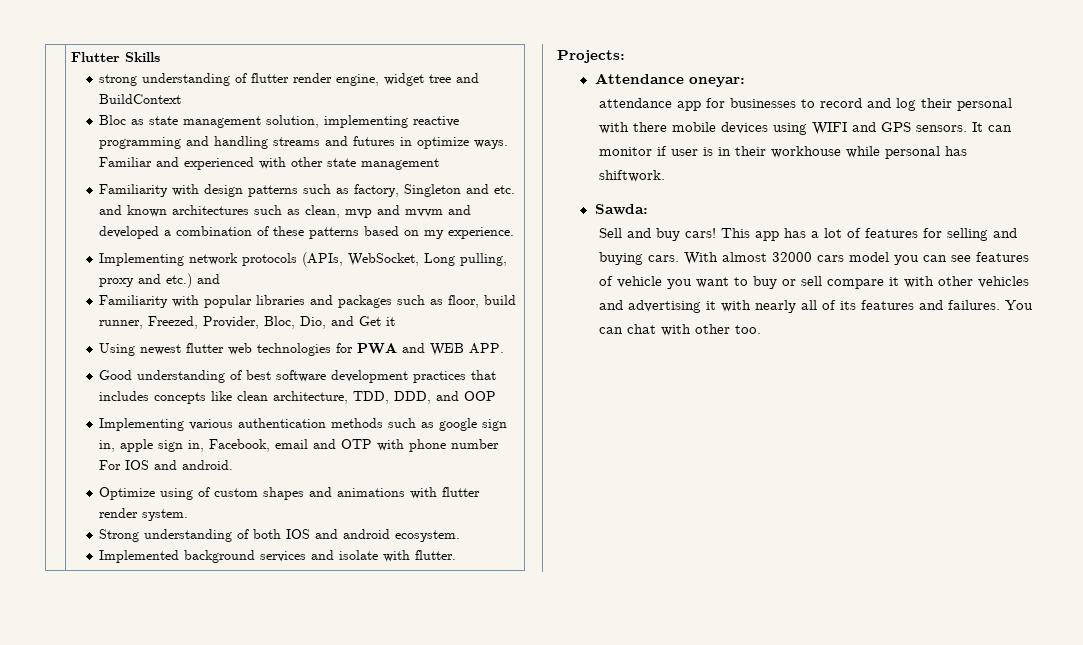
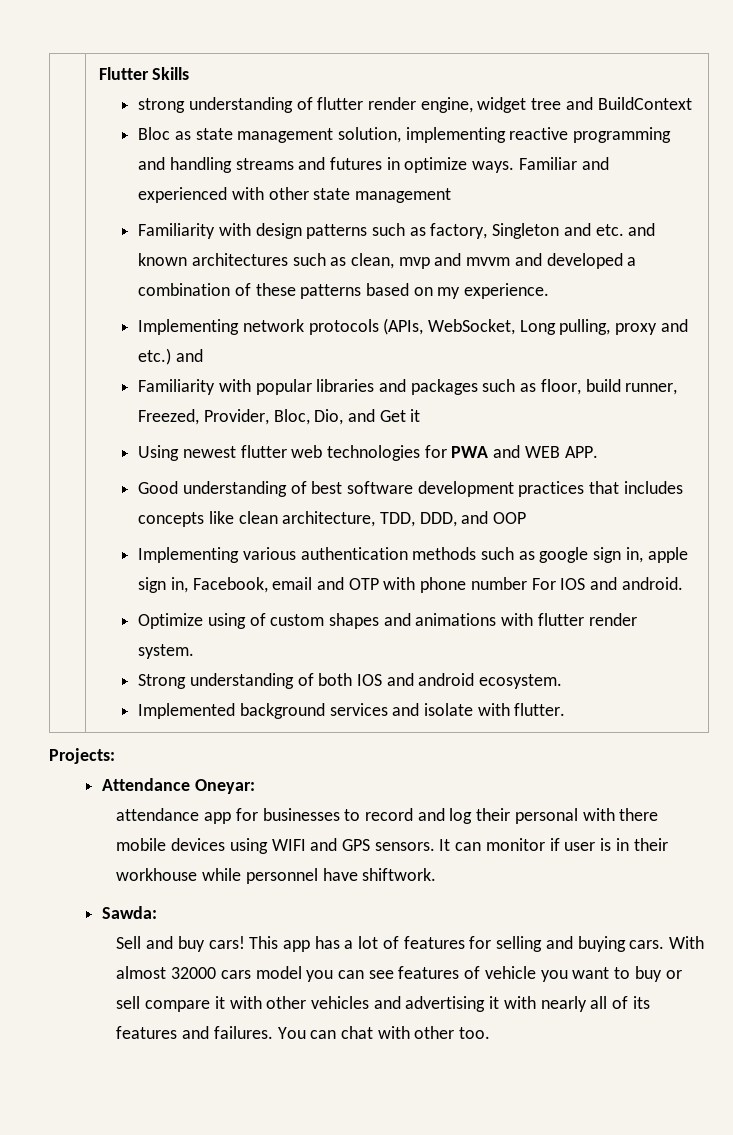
[688,77,745,87] oneyar: -> [194,779,255,794] Oneyar:
[885,146,968,159] personal has -> [245,868,358,884] personnel have

